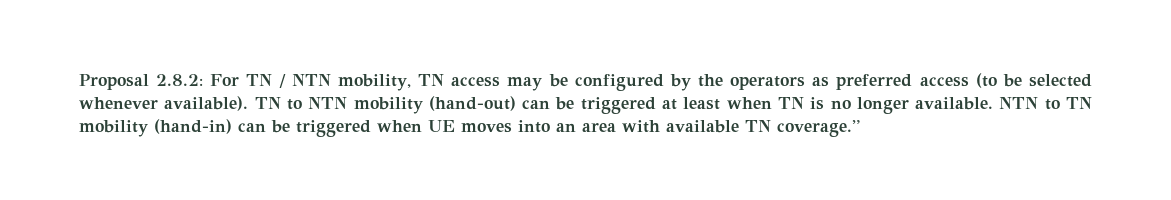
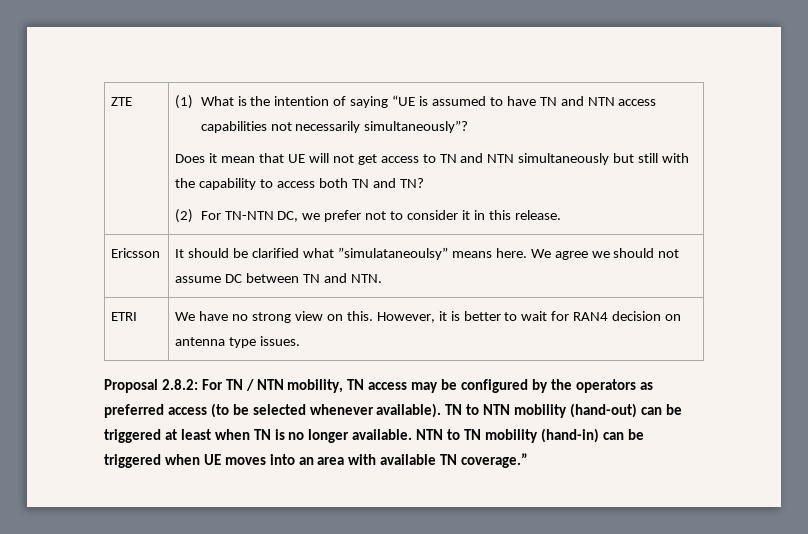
(79, 82) none -> [111,97,133,106] [175,95,657,109] [200,120,469,133] [175,153,690,165] [175,178,424,190] [175,209,561,223] [111,248,161,258] [175,247,680,260] [175,273,382,283] [111,312,138,321] [175,311,682,323] [175,336,301,348] ZTE | (1) What is the intention of saying “UE is assumed to have TN and NTN access capabilities not necessarily simultaneously”? // Does it mean that UE will not get access to TN and NTN simultaneously but still with the capability to access both TN and TN? // (2) For TN-NTN DC, we prefer not to consider it in this release. // Ericsson | It should be clarified what ”simulataneoulsy” means here. We agree we should not assume DC between TN and NTN. // ETRI | We have no strong view on this. However, it is better to wait for RAN4 decision on antenna type issues. //

